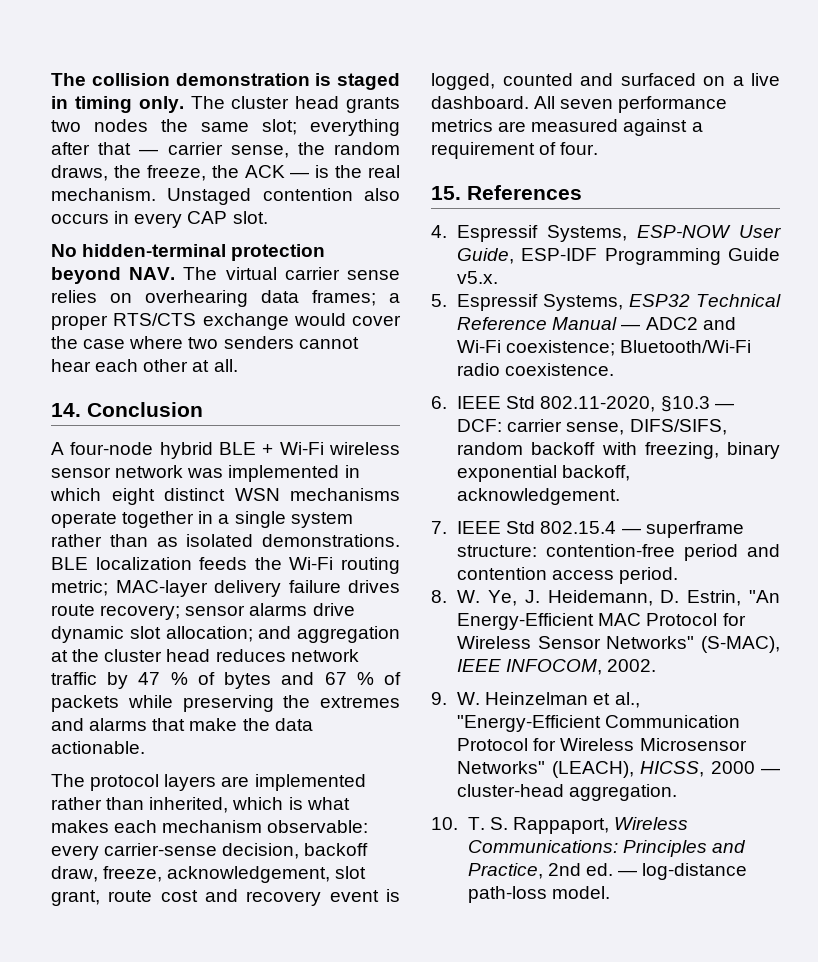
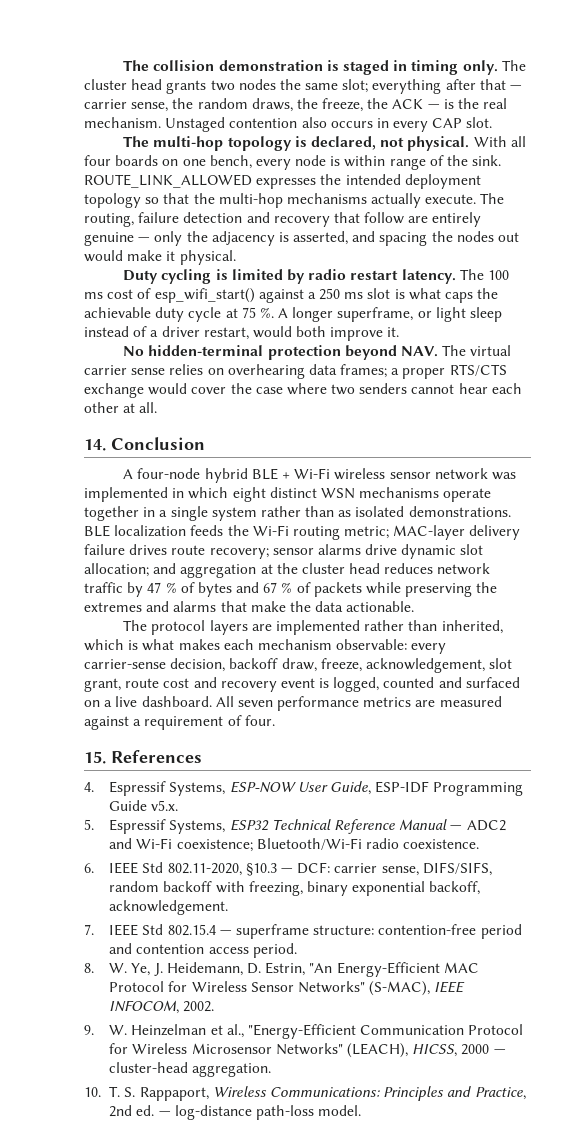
(268, 217) none -> [123,136,526,151] [84,155,502,170] [84,174,481,189] [84,193,505,208] [84,212,482,227] [84,231,520,246] [84,250,236,265] [123,269,509,284] [84,288,499,303] [84,307,503,322] [84,326,400,341] // The multi-hop topology is declared, not physical. With all four boards on one bench, every node is within range of the sink. ROUTE_LINK_ALLOWED expresses the intended deployment topology so that the multi-hop mechanisms actually execute. The routing, failure detection and recovery that follow are entirely genuine — only the adjacency is asserted, and spacing the nodes out would make it physical. // Duty cycling is limited by radio restart latency. The 100 ms cost of esp_wifi_start() against a 250 ms slot is what caps the achievable duty cycle at 75 %. A longer superframe, or light sleep instead of a driver restart, would both improve it.

